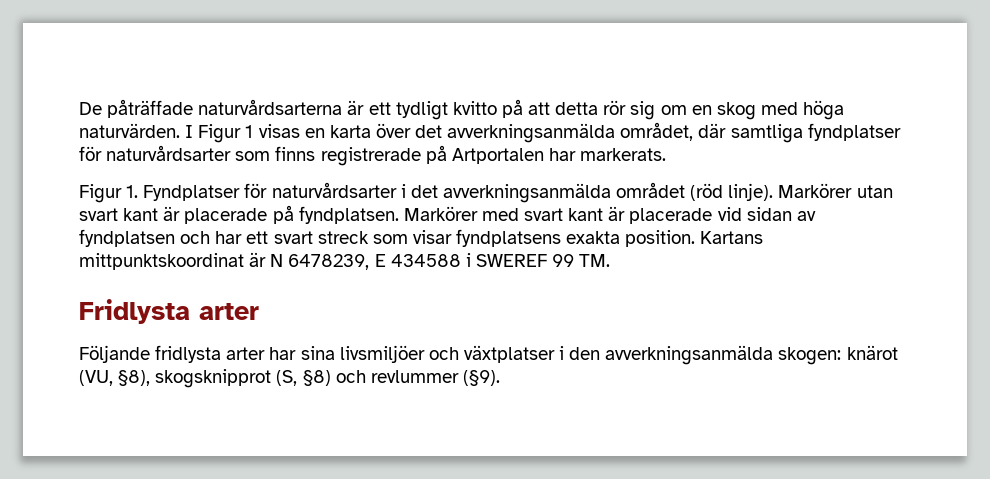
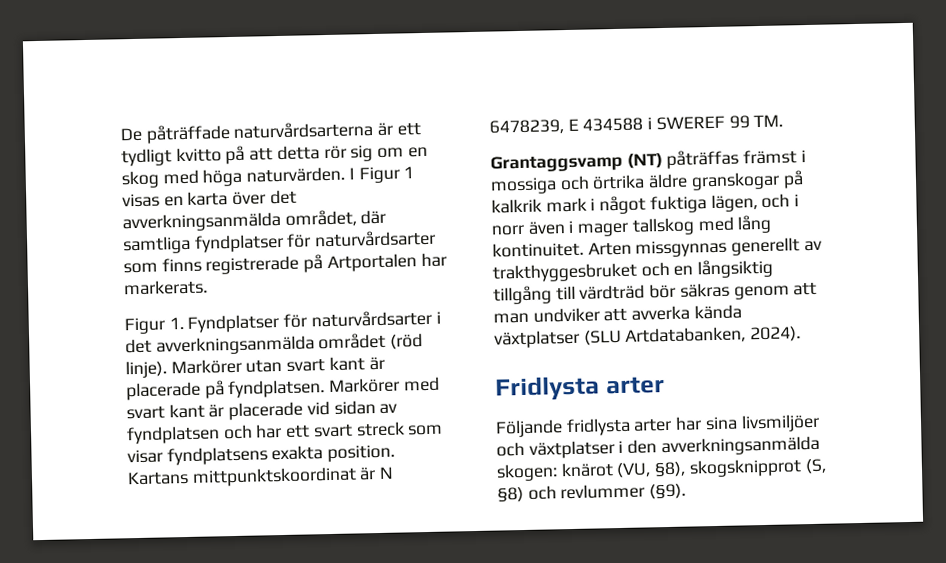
(611, 260) none -> [490,149,806,173] [490,170,804,195] [491,193,800,215] [491,214,773,237] [492,237,822,258] [492,258,774,283] [493,281,818,305] [493,304,742,324] [494,326,802,349] // Grantaggsvamp (NT) påträffas främst i mossiga och örtrika äldre granskogar på kalkrik mark i något fuktiga lägen, och i norr även i mager tallskog med lång kontinuitet. Arten missgynnas generellt av trakthyggesbruket och en långsiktig tillgång till värdträd bör säkras genom att man undviker att avverka kända växtplatser (SLU Artdatabanken, 2024).

